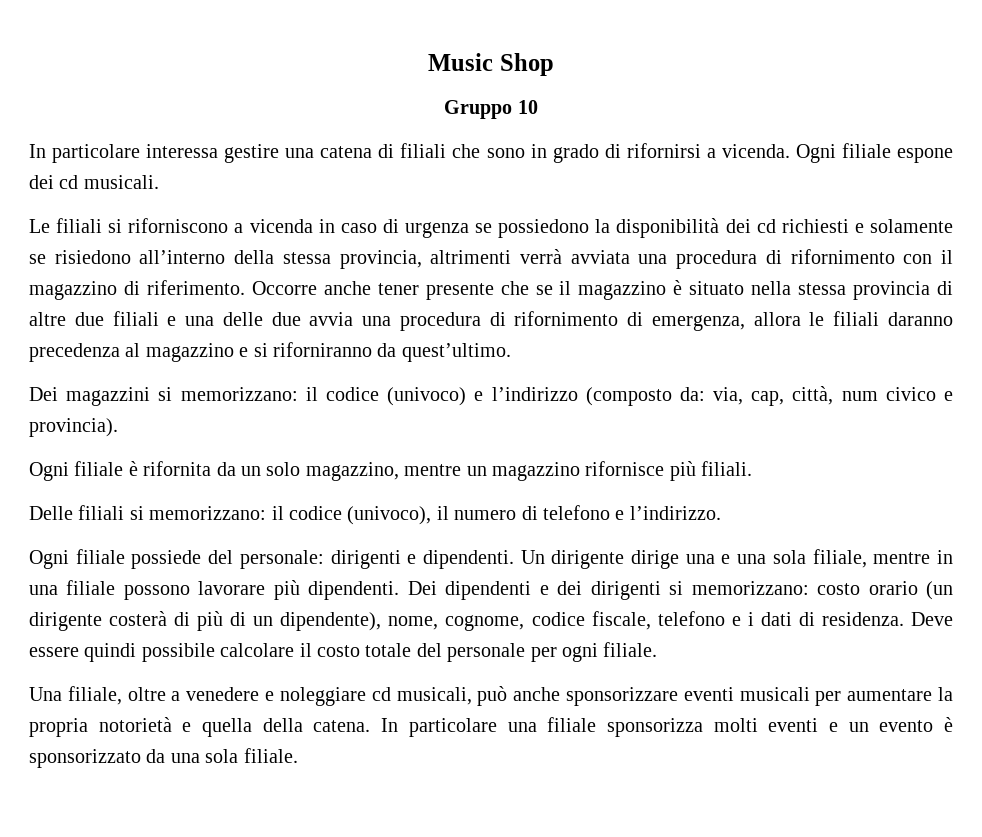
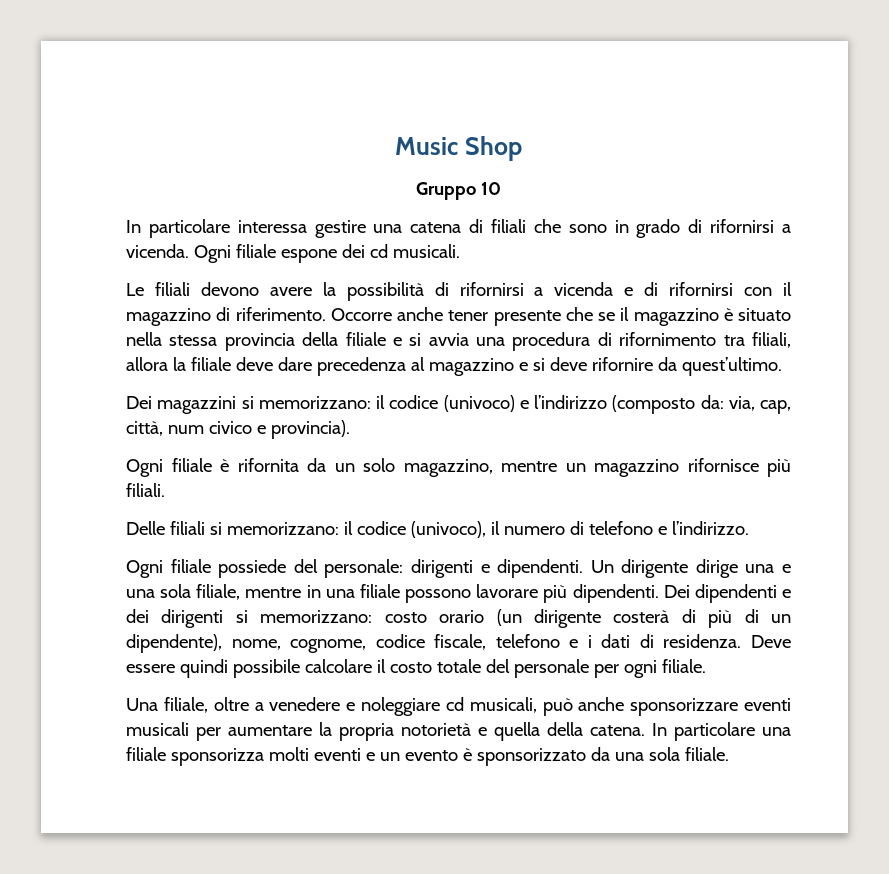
[108,218,953,238] [29,249,895,269] si riforniscono a vicenda in caso di urgenza se possiedono la disponibilità dei cd richiesti e solamente se risiedono all’interno della stessa provincia, altrimenti verrà avviata una procedura di rifornimento -> [200,282,734,301] devono avere la possibilità di rifornirsi a vicenda e di rifornirsi
[937,281,953,295] [29,311,301,326] di altre due filiali e una delle due -> [302,332,422,346] della filiale e si
[627,311,953,331] di emergenza, allora le filiali daranno -> [723,332,792,348] [126,357,312,371] tra filiali, allora la filiale deve dare
[273,342,372,357] riforniranno -> [549,357,653,371] deve rifornire

